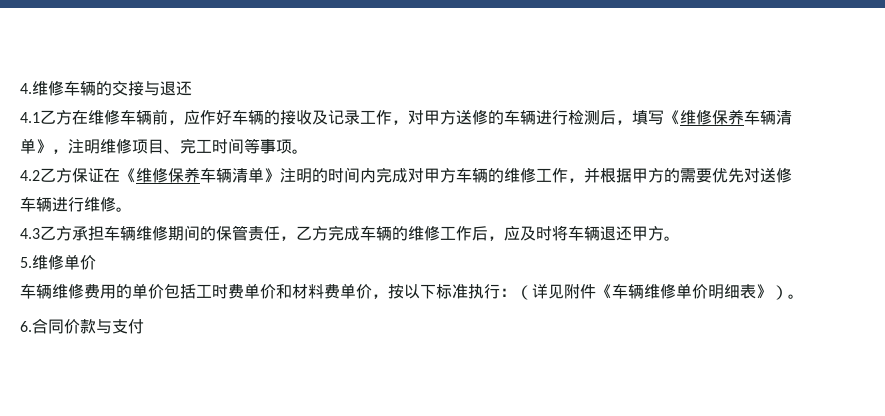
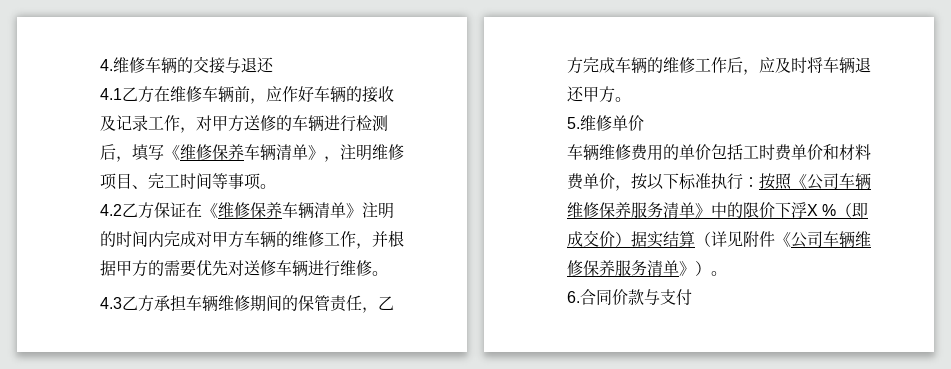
(516, 292) none -> [759,173,871,190] [567,202,869,218] [567,230,695,248] 按照《公司车辆维修保养服务清单》中的限价下浮X %（即成交价）据实结算
[612,283,756,299] 车辆维修单价明细表 -> [791,231,871,248] [567,260,679,276] 公司车辆维修保养服务清单

